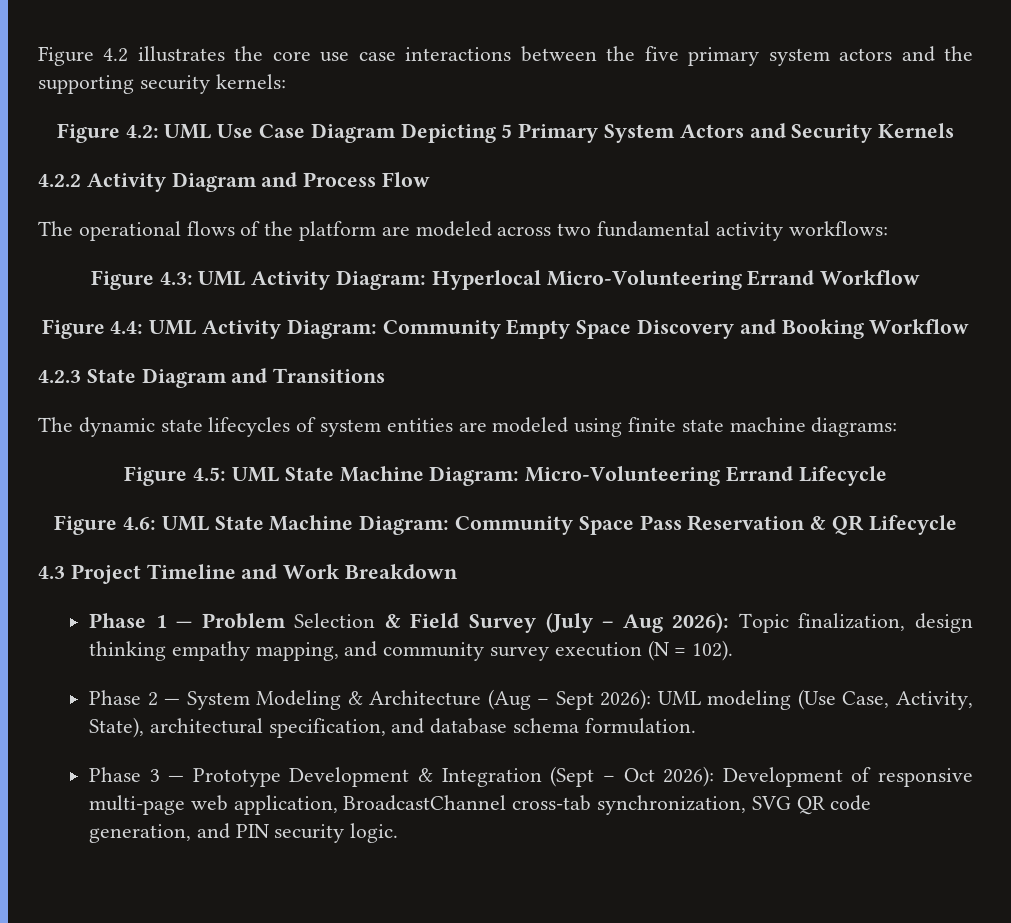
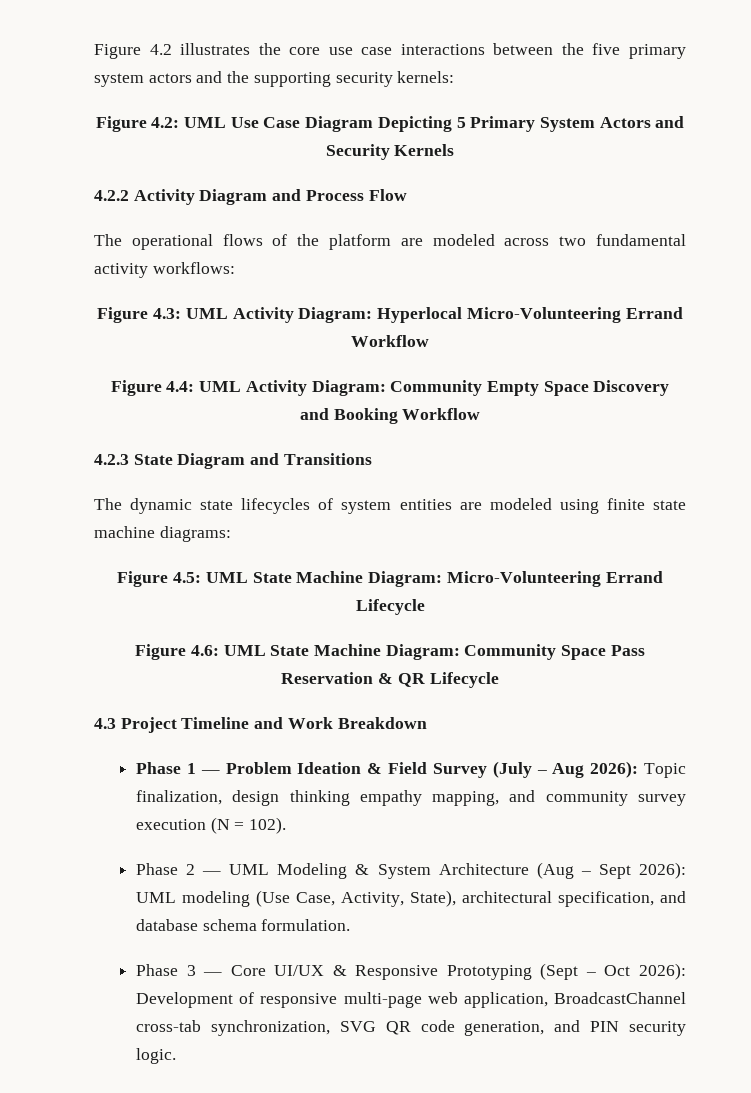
[294,613,376,628] Selection -> [297,762,362,774] Ideation
[186,691,250,710] System -> [229,864,270,875] UML
(363, 698) none -> [377,864,431,879] System
[192,767,542,787] Prototype Development & Integration -> [230,965,532,980] Core UI/UX & Responsive Prototyping

